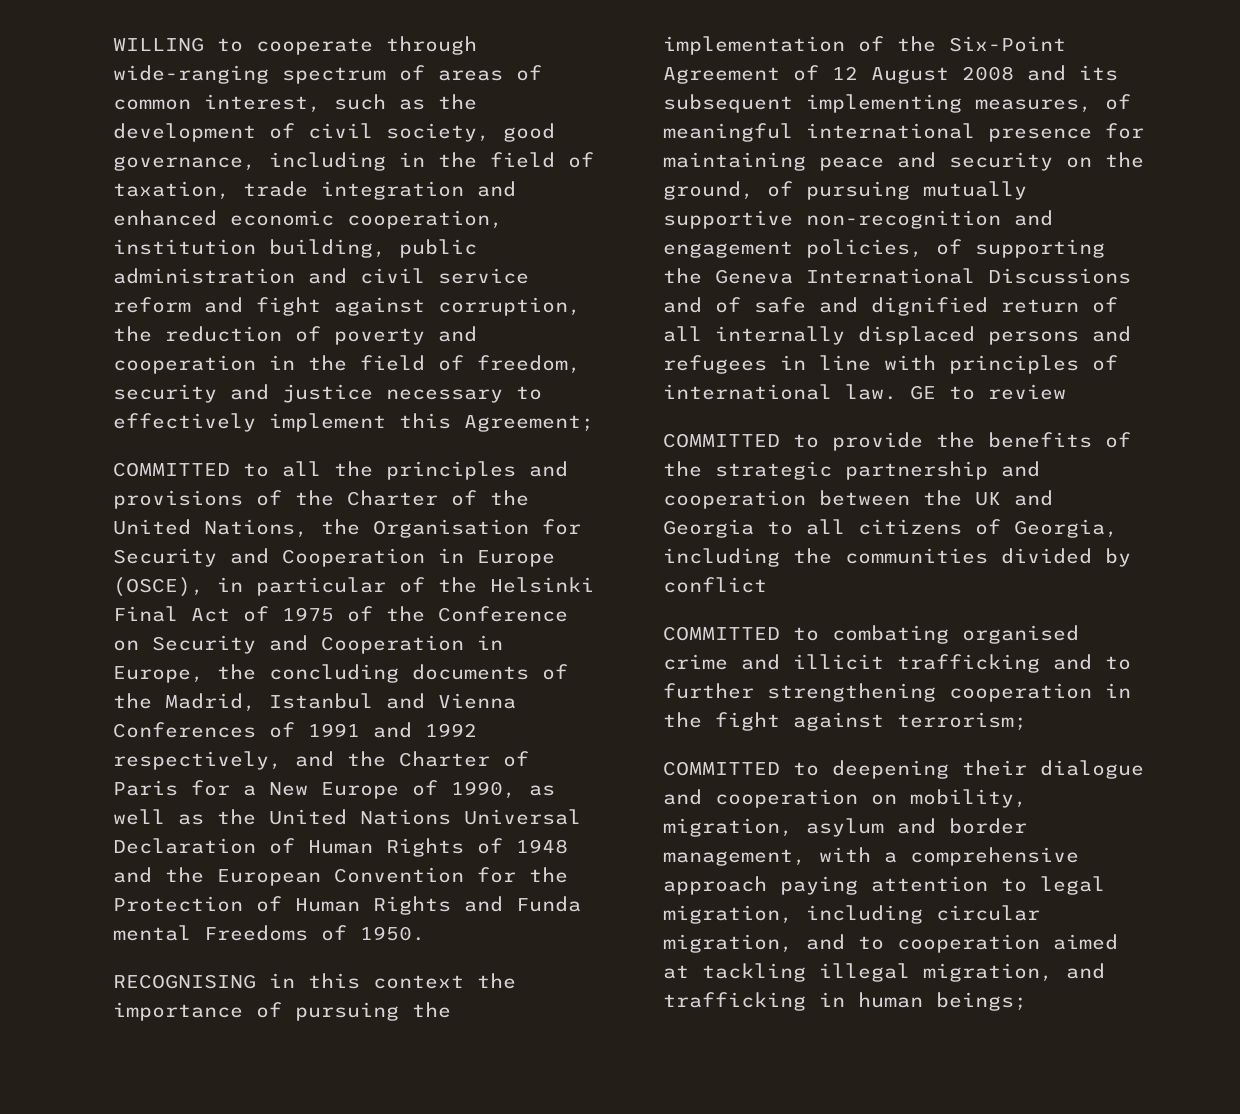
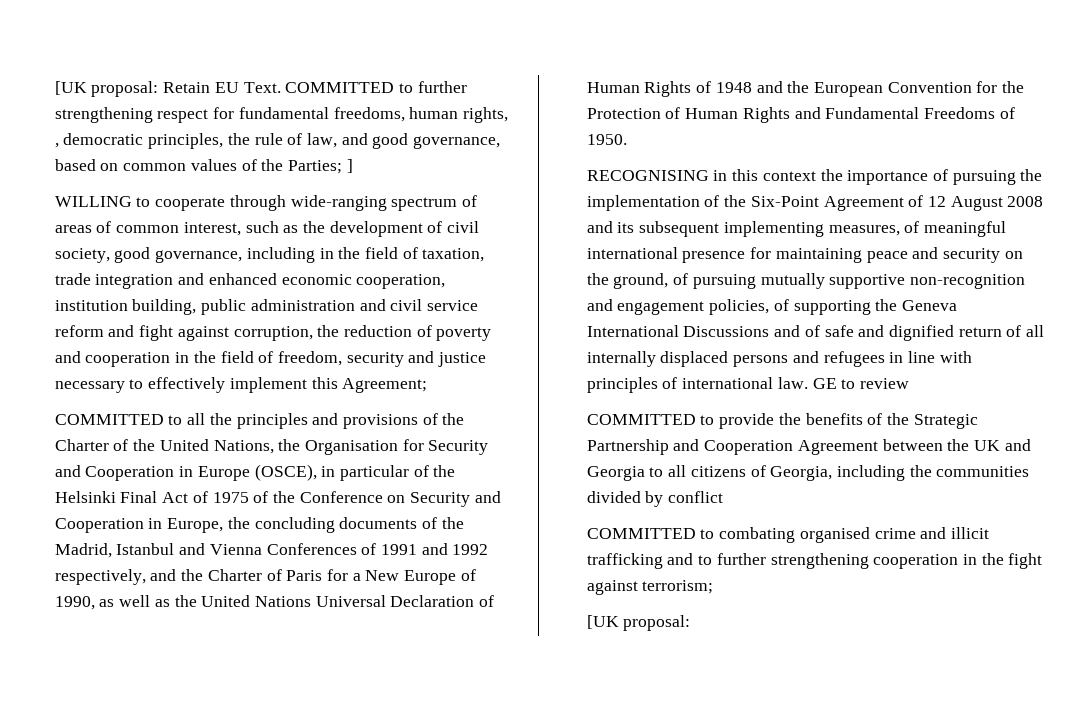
(112, 44) none -> [54,81,467,97] [54,107,509,123] [54,133,501,149] [54,159,353,174] [UK proposal: Retain EU Text. COMMITTED to further strengthening respect for fundamental freedoms, human rights, , democratic principles, the rule of law, and good governance, based on common values of the Parties; ] //
[515,896,581,912] [112,925,191,941] Funda mental -> [825,107,920,119] Fundamental
[714,461,1040,480] [662,490,806,509] strategic partnership and cooperation -> [913,414,978,429] [586,439,878,455] Strategic Partnership and Cooperation Agreement
[662,760,1144,779] [662,789,1027,808] [662,818,1027,837] [662,847,1079,866] [662,876,1105,895] [662,905,1040,924] [662,934,1118,953] [662,963,1105,982] [662,992,1027,1011] COMMITTED to deepening their dialogue and cooperation on mobility, migration, asylum and border management, with a comprehensive approach paying attention to legal migration, including circular migration, and to cooperation aimed at tackling illegal migration, and trafficking in human beings; -> [586,615,691,631] [UK proposal:

